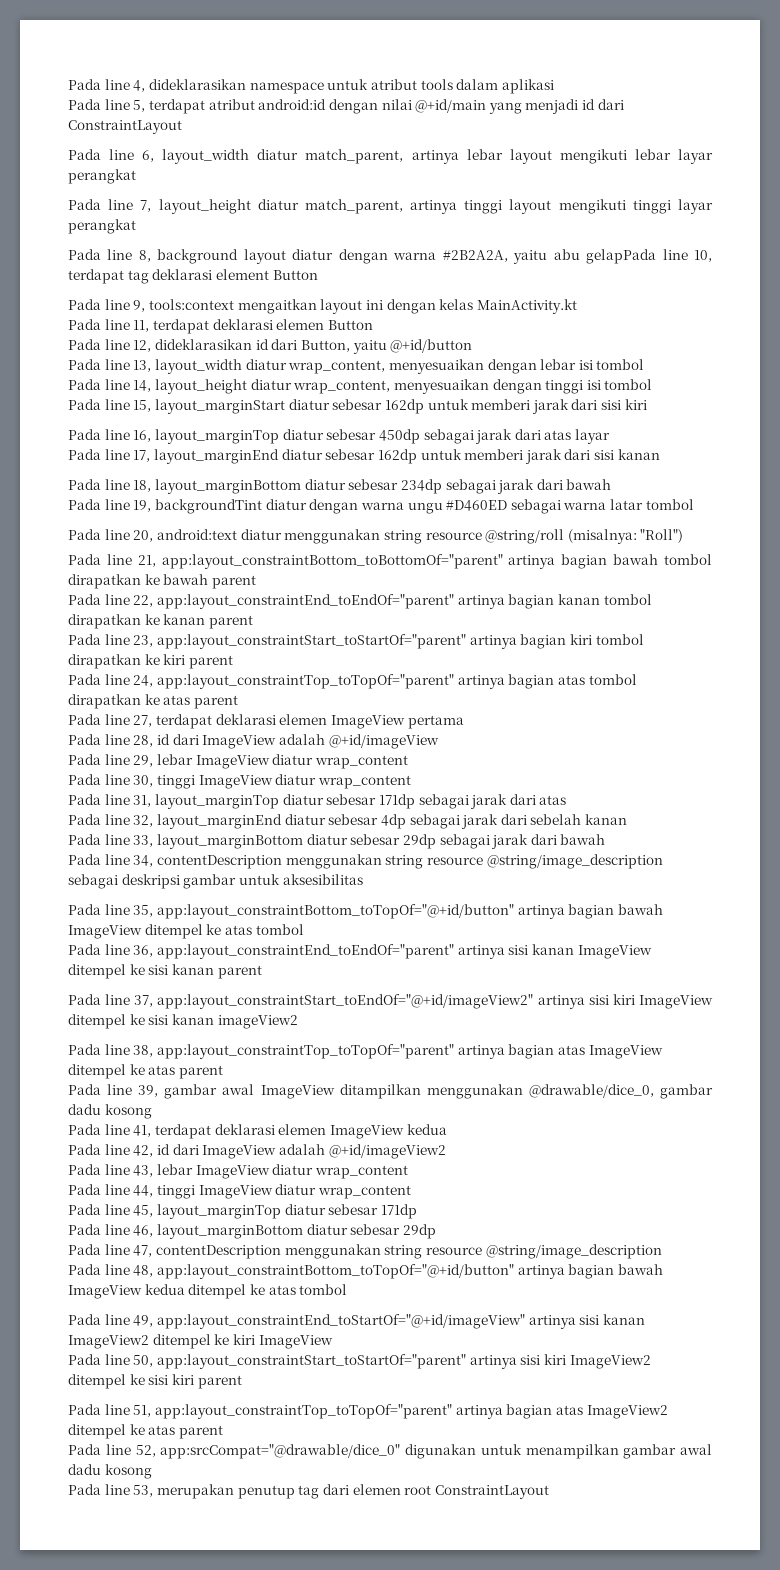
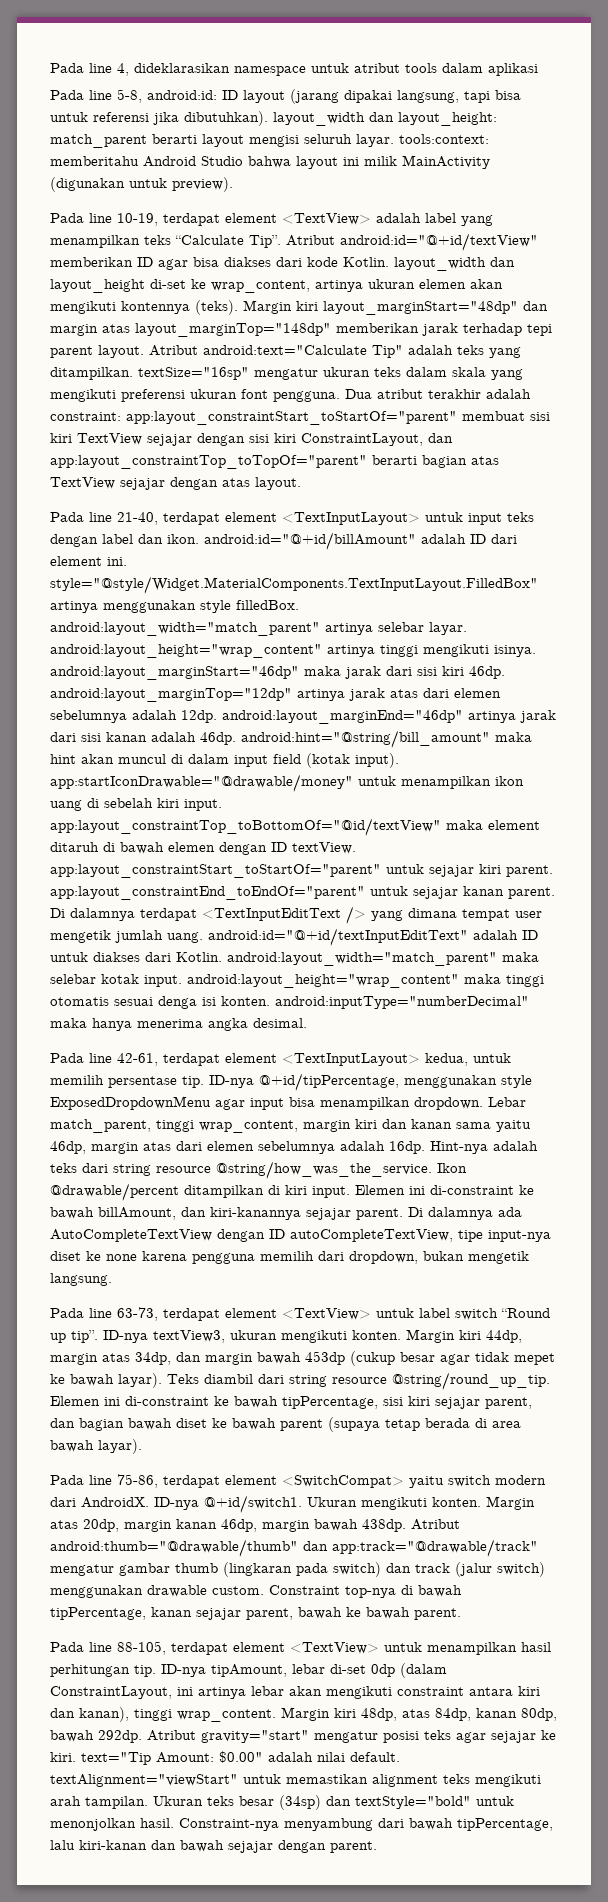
[133,99,624,114] [68,120,182,134] [68,149,713,164] [68,169,136,184] [68,199,713,214] [68,219,136,234] [68,249,712,264] [68,269,318,284] [68,299,577,314] [68,319,373,334] [68,339,473,354] [68,359,645,374] [68,379,653,394] [68,399,647,414] [68,429,611,444] [68,449,660,464] [68,479,612,494] [68,499,694,514] [68,529,684,544] [68,554,712,569] [68,574,256,589] [68,594,652,609] [68,614,253,629] [68,634,644,649] [68,654,233,669] [68,674,637,689] [68,694,238,709] [68,714,464,729] [68,734,439,749] [68,754,408,769] [68,774,411,789] [68,794,567,809] [68,814,628,829] [68,834,606,849] [68,854,663,869] [68,874,363,889] [68,904,663,919] [68,924,304,939] [68,944,652,959] [68,964,262,979] [68,994,713,1009] [68,1014,298,1029] [68,1044,663,1059] [68,1064,223,1079] [68,1084,713,1099] [68,1104,152,1119] [68,1124,447,1139] [68,1144,446,1159] [68,1164,408,1179] [68,1184,411,1199] [68,1204,417,1219] [68,1224,436,1239] [68,1244,662,1259] [68,1264,663,1279] [68,1284,348,1299] [68,1314,645,1329] [68,1334,333,1349] [68,1354,651,1369] [68,1374,242,1389] [68,1404,668,1419] [68,1424,223,1439] [68,1444,712,1459] [68,1464,152,1479] [68,1484,549,1499] 5, terdapat atribut android:id dengan nilai @+id/main yang menjadi id dari ConstraintLayout // Pada line 6, layout_width diatur match_parent, artinya lebar layout mengikuti lebar layar perangkat // Pada line 7, layout_height diatur match_parent, artinya tinggi layout mengikuti tinggi layar perangkat // Pada line 8, background layout diatur dengan warna #2B2A2A, yaitu abu gelapPada line 10, terdapat tag deklarasi element Button // Pada line 9, tools:context mengaitkan layout ini dengan kelas MainActivity.kt // Pada line 11, terdapat deklarasi elemen Button // Pada line 12, dideklarasikan id dari Button, yaitu @+id/button // Pada line 13, layout_width diatur wrap_content, menyesuaikan dengan lebar isi tombol // Pada line 14, layout_height diatur wrap_content, menyesuaikan dengan tinggi isi tombol // Pada line 15, layout_marginStart diatur sebesar 162dp untuk memberi jarak dari sisi kiri // Pada line 16, layout_marginTop diatur sebesar 450dp sebagai jarak dari atas layar // Pada line 17, layout_marginEnd diatur sebesar 162dp untuk memberi jarak dari sisi kanan // Pada line 18, layout_marginBottom diatur sebesar 234dp sebagai jarak dari bawah // Pada line 19, backgroundTint diatur dengan warna ungu #D460ED sebagai warna latar tombol // Pada line 20, android:text diatur menggunakan string resource @string/roll (misalnya: "Roll") // Pada line 21, app:layout_constraintBottom_toBottomOf="parent" artinya bagian bawah tombol dirapatkan ke bawah parent // Pada line 22, app:layout_constraintEnd_toEndOf="parent" artinya bagian kanan tombol dirapatkan ke kanan parent // Pada line 23, app:layout_constraintStart_toStartOf="parent" artinya bagian kiri tombol dirapatkan ke kiri parent // Pada line 24, app:layout_constraintTop_toTopOf="parent" artinya bagian atas tombol dirapatkan ke atas parent // Pada line 27, terdapat deklarasi elemen ImageView pertama // Pada line 28, id dari ImageView adalah @+id/imageView // Pada line 29, lebar ImageView diatur wrap_content // Pada line 30, tinggi ImageView diatur wrap_content // Pada line 31, layout_marginTop diatur sebesar 171dp sebagai jarak dari atas // Pada line 32, layout_marginEnd diatur sebesar 4dp sebagai jarak dari sebelah kanan // Pada line 33, layout_marginBottom diatur sebesar 29dp sebagai jarak dari bawah // Pada line 34, contentDescription menggunakan string resource @string/image_description sebagai deskripsi gambar untuk aksesibilitas // Pada line 35, app:layout_constraintBottom_toTopOf="@+id/button" artinya bagian bawah ImageView ditempel ke atas tombol // Pada line 36, app:layout_constraintEnd_toEndOf="parent" artinya sisi kanan ImageView ditempel ke sisi kanan parent // Pada line 37, app:layout_constraintStart_toEndOf="@+id/imageView2" artinya sisi kiri ImageView ditempel ke sisi kanan imageView2 // Pada line 38, app:layout_constraintTop_toTopOf="parent" artinya bagian atas ImageView ditempel ke atas parent // Pada line 39, gambar awal ImageView ditampilkan menggunakan @drawable/dice_0, gambar dadu kosong // Pada line 41, terdapat deklarasi elemen ImageView kedua // Pada line 42, id dari ImageView adalah @+id/imageView2 // Pada line 43, lebar ImageView diatur wrap_content // Pada line 44, tinggi ImageView diatur wrap_content // Pada line 45, layout_marginTop diatur sebesar 171dp // Pada line 46, layout_marginBottom diatur sebesar 29dp // Pada line 47, contentDescription menggunakan string resource @string/image_description // Pada line 48, app:layout_constraintBottom_toTopOf="@+id/button" artinya bagian bawah ImageView kedua ditempel ke atas tombol // Pada line 49, app:layout_constraintEnd_toStartOf="@+id/imageView" artinya sisi kanan ImageView2 ditempel ke kiri ImageView // Pada line 50, app:layout_constraintStart_toStartOf="parent" artinya sisi kiri ImageView2 ditempel ke sisi kiri parent // Pada line 51, app:layout_constraintTop_toTopOf="parent" artinya bagian atas ImageView2 ditempel ke atas parent // Pada line 52, app:srcCompat="@drawable/dice_0" digunakan untuk menampilkan gambar awal dadu kosong // Pada line 53, merupakan penutup tag dari elemen root ConstraintLayout -> [117,89,521,104] [50,111,497,126] [50,134,489,148] [50,155,490,169] [50,177,233,192] [50,213,493,226] [50,233,538,251] [50,257,515,271] [50,279,503,293] [50,300,548,315] [50,323,552,337] [50,345,521,358] [50,367,523,380] [50,389,531,402] [50,411,550,425] [50,433,453,446] [50,455,499,469] [50,477,301,490] [50,512,534,525] [50,532,517,550] [50,556,127,566] [50,576,538,594] [50,600,299,613] [50,622,467,636] [50,644,536,658] [50,666,505,680] [50,688,501,702] [50,710,556,724] [50,730,532,748] [50,753,399,768] [50,774,524,792] [50,798,222,811] [50,818,540,836] [50,842,356,855] [50,864,553,878] [50,886,555,900] [50,906,542,924] [50,928,538,946] [50,952,539,966] [50,974,544,988] [50,996,529,1009] [50,1018,307,1031] [50,1053,511,1066] [50,1073,532,1091] [50,1096,526,1110] [50,1119,531,1133] [50,1141,538,1154] [50,1161,467,1179] [50,1183,534,1201] [50,1207,522,1220] [50,1229,551,1242] [50,1251,529,1264] [50,1273,112,1286] [50,1307,550,1321] [50,1329,522,1343] [50,1351,555,1366] [50,1372,550,1390] [50,1396,532,1409] [50,1417,521,1432] [50,1439,142,1454] [50,1474,546,1488] [50,1495,535,1513] [50,1519,460,1532] [50,1539,538,1557] [50,1562,545,1577] [50,1585,462,1598] [50,1607,461,1620] [50,1641,551,1655] [50,1663,447,1678] [50,1686,540,1699] [50,1707,557,1722] [50,1730,556,1743] [50,1751,400,1765] [50,1774,541,1787] [50,1795,514,1810] [50,1818,553,1831] [50,1840,377,1853] 5-8, android:id: ID layout (jarang dipakai langsung, tapi bisa untuk referensi jika dibutuhkan). layout_width dan layout_height: match_parent berarti layout mengisi seluruh layar. tools:context: memberitahu Android Studio bahwa layout ini milik MainActivity (digunakan untuk preview). // Pada line 10-19, terdapat element <TextView> adalah label yang menampilkan teks “Calculate Tip”. Atribut android:id="@+id/textView" memberikan ID agar bisa diakses dari kode Kotlin. layout_width dan layout_height di-set ke wrap_content, artinya ukuran elemen akan mengikuti kontennya (teks). Margin kiri layout_marginStart="48dp" dan margin atas layout_marginTop="148dp" memberikan jarak terhadap tepi parent layout. Atribut android:text="Calculate Tip" adalah teks yang ditampilkan. textSize="16sp" mengatur ukuran teks dalam skala yang mengikuti preferensi ukuran font pengguna. Dua atribut terakhir adalah constraint: app:layout_constraintStart_toStartOf="parent" membuat sisi kiri TextView sejajar dengan sisi kiri ConstraintLayout, dan app:layout_constraintTop_toTopOf="parent" berarti bagian atas TextView sejajar dengan atas layout. // Pada line 21-40, terdapat element <TextInputLayout> untuk input teks dengan label dan ikon. android:id="@+id/billAmount" adalah ID dari element ini. style="@style/Widget.MaterialComponents.TextInputLayout.FilledBox" artinya menggunakan style filledBox. android:layout_width="match_parent" artinya selebar layar. android:layout_height="wrap_content" artinya tinggi mengikuti isinya. android:layout_marginStart="46dp" maka jarak dari sisi kiri 46dp. android:layout_marginTop="12dp" artinya jarak atas dari elemen sebelumnya adalah 12dp. android:layout_marginEnd="46dp" artinya jarak dari sisi kanan adalah 46dp. android:hint="@string/bill_amount" maka hint akan muncul di dalam input field (kotak input). app:startIconDrawable="@drawable/money" untuk menampilkan ikon uang di sebelah kiri input. app:layout_constraintTop_toBottomOf="@id/textView" maka element ditaruh di bawah elemen dengan ID textView. app:layout_constraintStart_toStartOf="parent" untuk sejajar kiri parent. app:layout_constraintEnd_toEndOf="parent" untuk sejajar kanan parent. Di dalamnya terdapat <TextInputEditText /> yang dimana tempat user mengetik jumlah uang. android:id="@+id/textInputEditText" adalah ID untuk diakses dari Kotlin. android:layout_width="match_parent" maka selebar kotak input. android:layout_height="wrap_content" maka tinggi otomatis sesuai denga isi konten. android:inputType="numberDecimal" maka hanya menerima angka desimal. // Pada line 42-61, terdapat element <TextInputLayout> kedua, untuk memilih persentase tip. ID-nya @+id/tipPercentage, menggunakan style ExposedDropdownMenu agar input bisa menampilkan dropdown. Lebar match_parent, tinggi wrap_content, margin kiri dan kanan sama yaitu 46dp, margin atas dari elemen sebelumnya adalah 16dp. Hint-nya adalah teks dari string resource @string/how_was_the_service. Ikon @drawable/percent ditampilkan di kiri input. Elemen ini di-constraint ke bawah billAmount, dan kiri-kanannya sejajar parent. Di dalamnya ada AutoCompleteTextView dengan ID autoCompleteTextView, tipe input-nya diset ke none karena pengguna memilih dari dropdown, bukan mengetik langsung. // Pada line 63-73, terdapat element <TextView> untuk label switch “Round up tip”. ID-nya textView3, ukuran mengikuti konten. Margin kiri 44dp, margin atas 34dp, dan margin bawah 453dp (cukup besar agar tidak mepet ke bawah layar). Teks diambil dari string resource @string/round_up_tip. Elemen ini di-constraint ke bawah tipPercentage, sisi kiri sejajar parent, dan bagian bawah diset ke bawah parent (supaya tetap berada di area bawah layar). // Pada line 75-86, terdapat element <SwitchCompat> yaitu switch modern dari AndroidX. ID-nya @+id/switch1. Ukuran mengikuti konten. Margin atas 20dp, margin kanan 46dp, margin bawah 438dp. Atribut android:thumb="@drawable/thumb" dan app:track="@drawable/track" mengatur gambar thumb (lingkaran pada switch) dan track (jalur switch) menggunakan drawable custom. Constraint top-nya di bawah tipPercentage, kanan sejajar parent, bawah ke bawah parent. // Pada line 88-105, terdapat element <TextView> untuk menampilkan hasil perhitungan tip. ID-nya tipAmount, lebar di-set 0dp (dalam ConstraintLayout, ini artinya lebar akan mengikuti constraint antara kiri dan kanan), tinggi wrap_content. Margin kiri 48dp, atas 84dp, kanan 80dp, bawah 292dp. Atribut gravity="start" mengatur posisi teks agar sejajar ke kiri. text="Tip Amount: $0.00" adalah nilai default. textAlignment="viewStart" untuk memastikan alignment teks mengikuti arah tampilan. Ukuran teks besar (34sp) dan textStyle="bold" untuk menonjolkan hasil. Constraint-nya menyambung dari bawah tipPercentage, lalu kiri-kanan dan bawah sejajar dengan parent.

